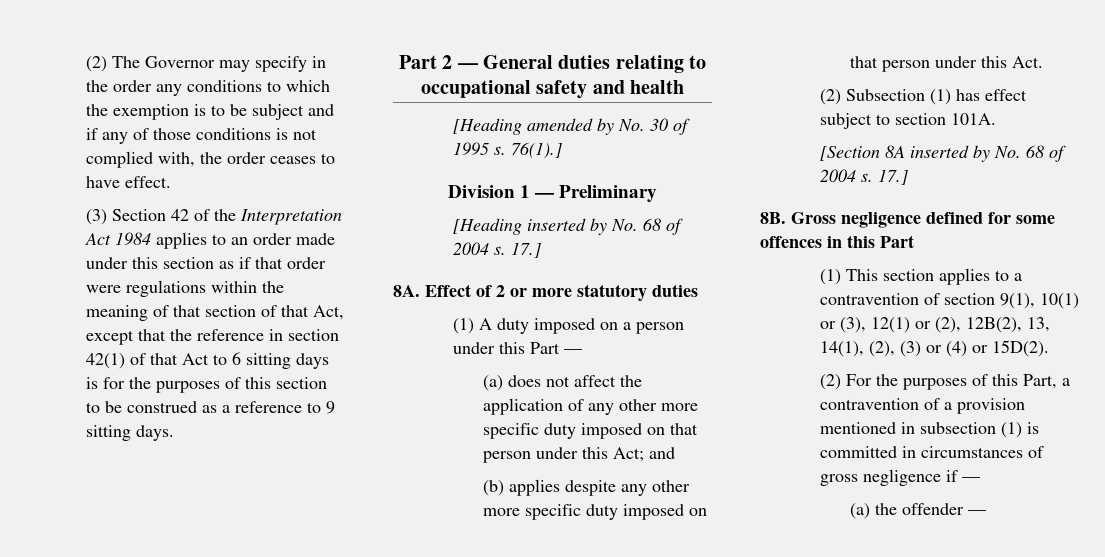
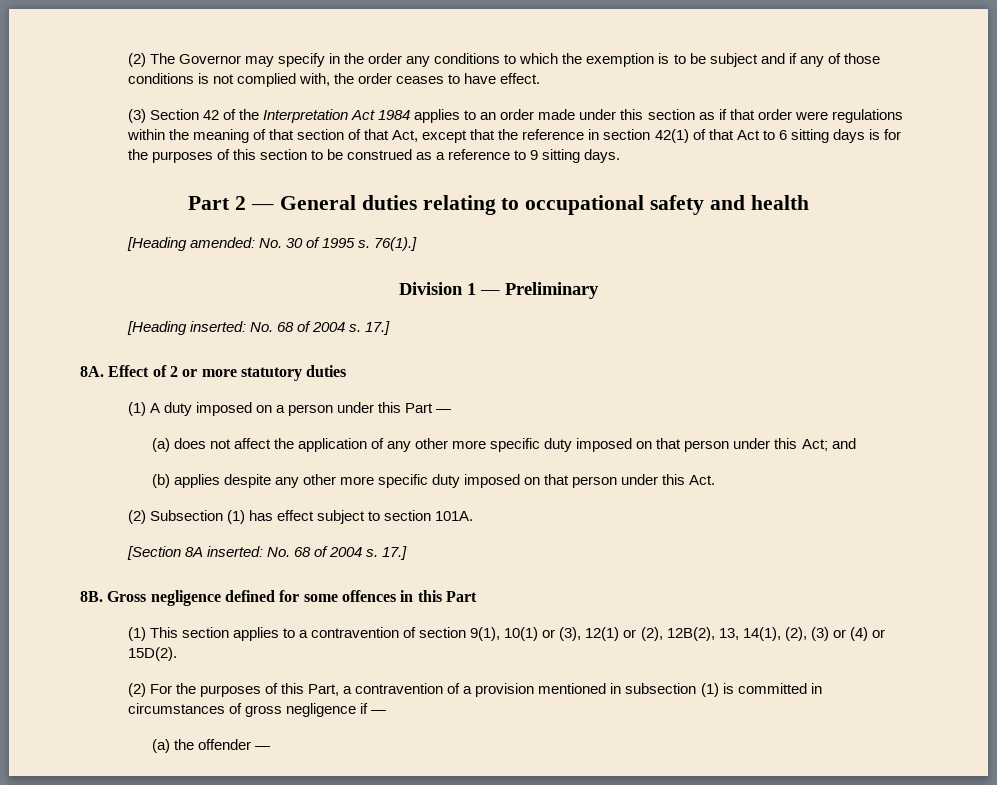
[526,118,614,135] amended by -> [189,237,255,248] amended:
[526,218,607,235] inserted by -> [189,321,246,332] inserted:
[909,145,990,162] inserted by -> [206,546,263,557] inserted:

